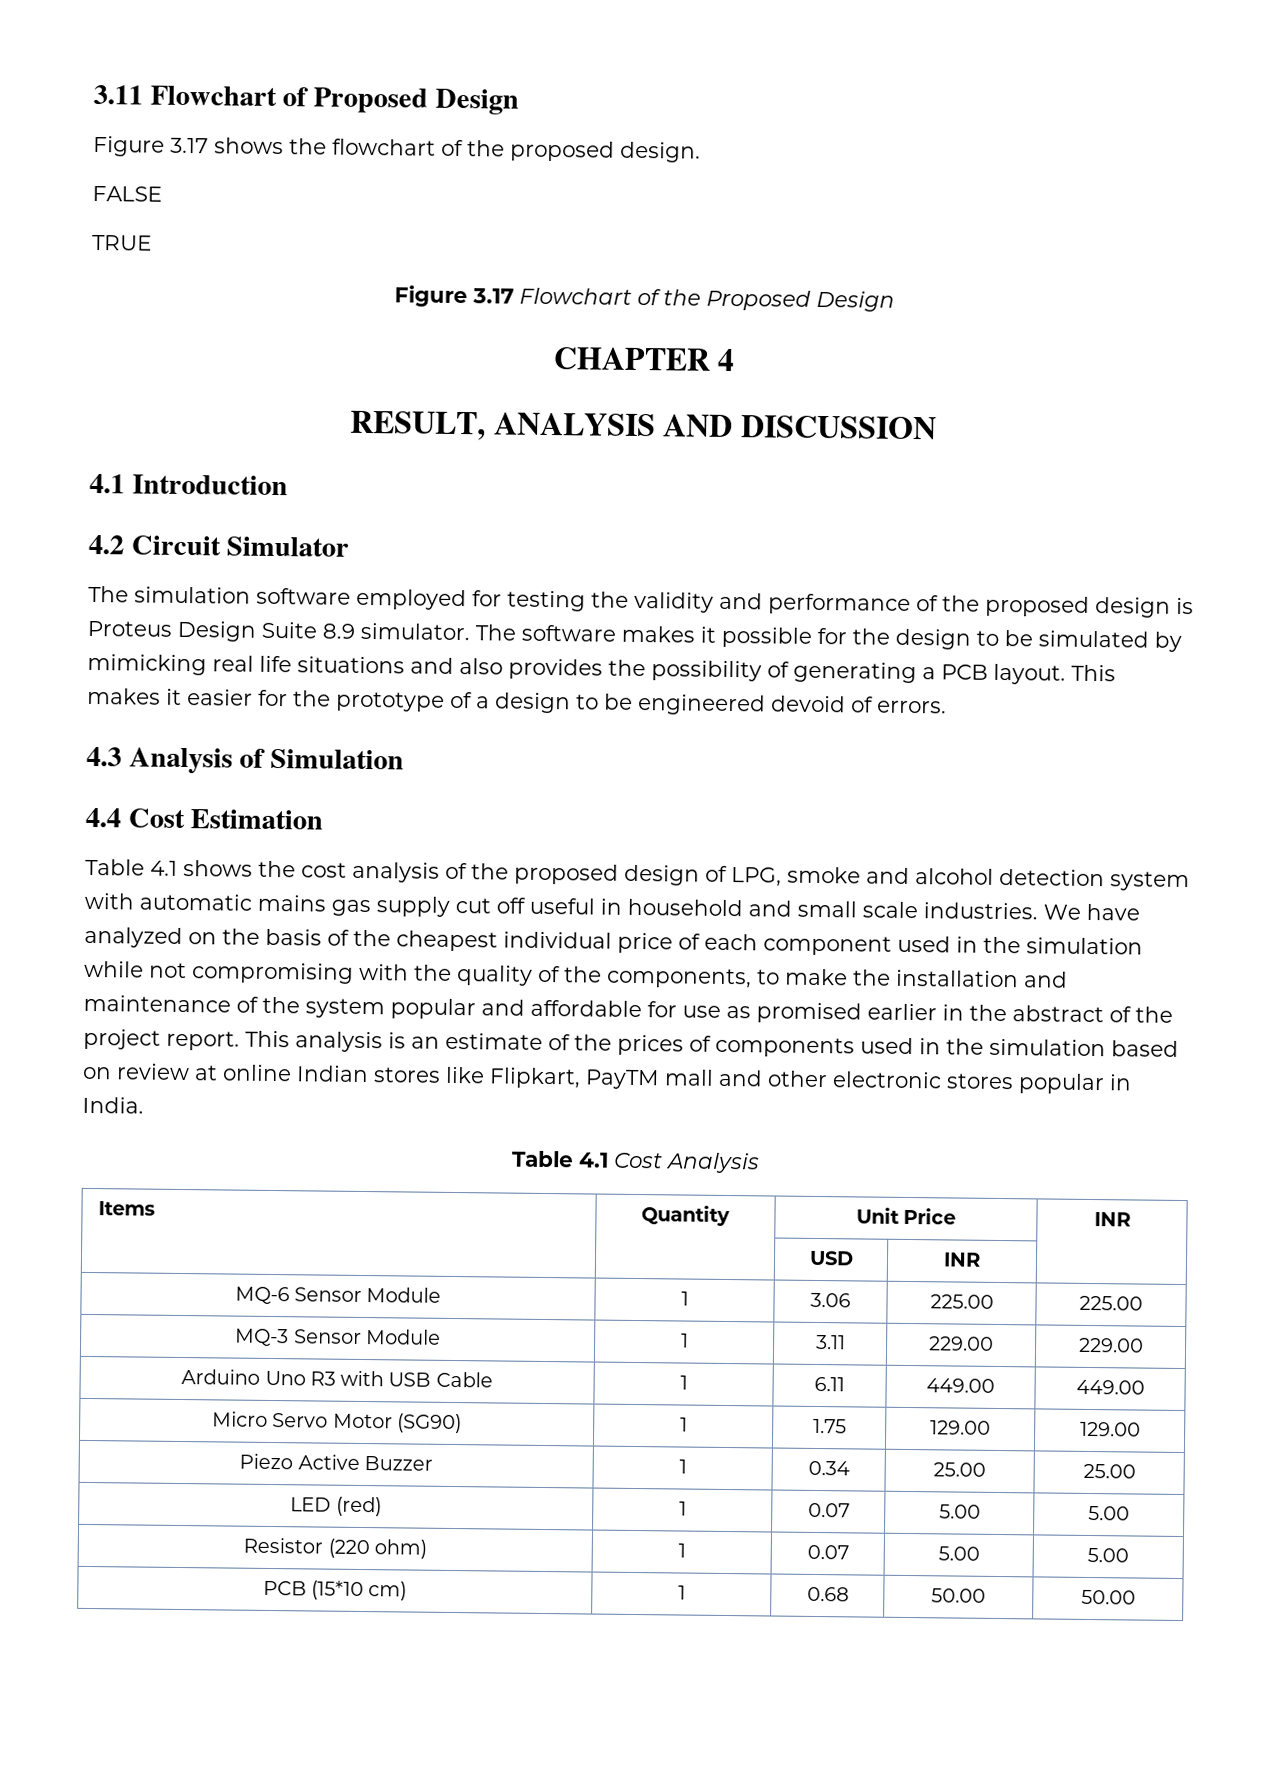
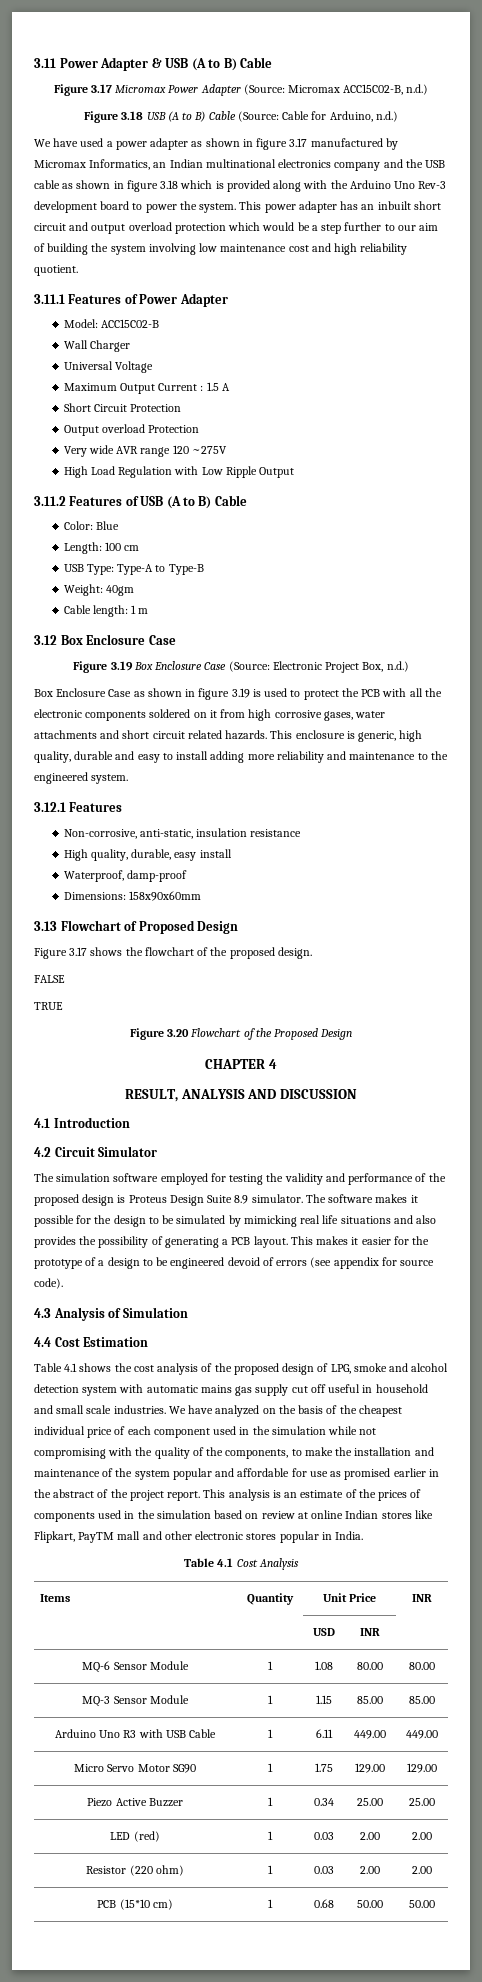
[93,84,143,105] 3.11 -> [34,57,273,71] [53,84,429,96] [84,111,398,123] [34,138,398,150] [34,159,446,171] [34,180,447,192] [34,201,441,213] [34,222,439,234] [34,243,408,255] [34,265,78,276] [34,293,228,307] [63,319,160,328] [63,340,131,352] [63,361,154,373] [63,382,230,394] [63,403,182,412] [63,424,200,436] [63,445,227,457] [63,466,295,478] [34,495,247,509] [63,521,120,530] [63,542,140,554] [63,564,204,575] [63,584,135,596] [63,605,149,617] [34,634,176,645] [73,661,409,673] [34,688,442,700] [34,709,386,721] [34,730,423,742] [34,751,448,763] [34,772,129,784] [34,802,123,812] [63,828,302,839] [63,849,232,861] [63,870,188,882] [63,891,202,901] [34,921,57,931] 3.11 Power Adapter & USB (A to B) Cable // Figure 3.17 Micromax Power Adapter (Source: Micromax ACC15C02-B, n.d.) // Figure 3.18 USB (A to B) Cable (Source: Cable for Arduino, n.d.) // We have used a power adapter as shown in figure 3.17 manufactured by Micromax Informatics, an Indian multinational electronics company and the USB cable as shown in figure 3.18 which is provided along with the Arduino Uno Rev-3 development board to power the system. This power adapter has an inbuilt short circuit and output overload protection which would be a step further to our aim of building the system involving low maintenance cost and high reliability quotient. // 3.11.1 Features of Power Adapter // Model: ACC15C02-B // Wall Charger // Universal Voltage // Maximum Output Current : 1.5 A // Short Circuit Protection // Output overload Protection // Very wide AVR range 120 ~275V // High Load Regulation with Low Ripple Output // 3.11.2 Features of USB (A to B) Cable // Color: Blue // Length: 100 cm // USB Type: Type-A to Type-B // Weight: 40gm // Cable length: 1 m // 3.12 Box Enclosure Case // Figure 3.19 Box Enclosure Case (Source: Electronic Project Box, n.d.) // Box Enclosure Case as shown in figure 3.19 is used to protect the PCB with all the electronic components soldered on it from high corrosive gases, water attachments and short circuit related hazards. This enclosure is generic, high quality, durable and easy to install adding more reliability and maintenance to the engineered system. // 3.12.1 Features // Non-corrosive, anti-static, insulation resistance // High quality, durable, easy install // Waterproof, damp-proof // Dimensions: 158x90x60mm // 3.13
[472,288,514,304] 3.17 -> [167,1029,190,1037] 3.20
[877,700,947,714] errors. -> [276,1257,435,1269] [34,1278,63,1289] errors (see appendix for source code).
[809,1292,851,1308] [929,1294,994,1309] [1079,1295,1143,1311] 3.06 | 225.00 | 225.00 -> [314,1661,333,1670] [356,1662,383,1670] [408,1662,435,1670] 1.08 | 80.00 | 80.00
[815,1334,846,1350] [928,1336,994,1351] [1078,1337,1144,1353] 3.11 | 229.00 | 229.00 -> [315,1695,332,1704] [356,1696,383,1704] [408,1696,435,1704] 1.15 | 85.00 | 85.00
[396,1413,462,1434] (SG90) -> [172,1764,196,1773] SG90
[807,1502,850,1518] [938,1504,981,1519] [1088,1505,1130,1521] 0.07 | 5.00 | 5.00 -> [313,1832,334,1840] [359,1832,380,1840] [411,1832,432,1840] 0.03 | 2.00 | 2.00
[806,1544,849,1560] [937,1546,980,1561] [1087,1547,1129,1563] 0.07 | 5.00 | 5.00 -> [313,1866,334,1874] [359,1866,380,1874] [411,1866,432,1874] 0.03 | 2.00 | 2.00

